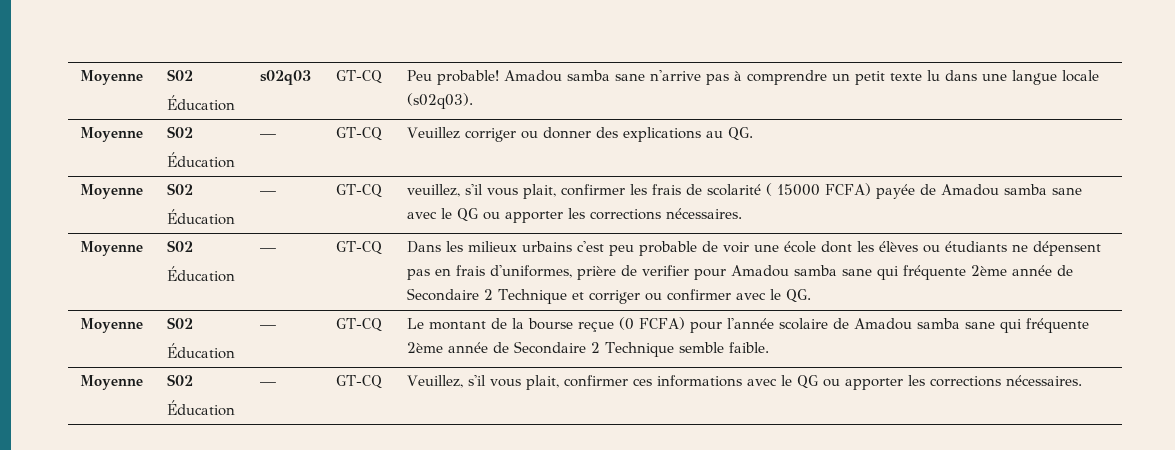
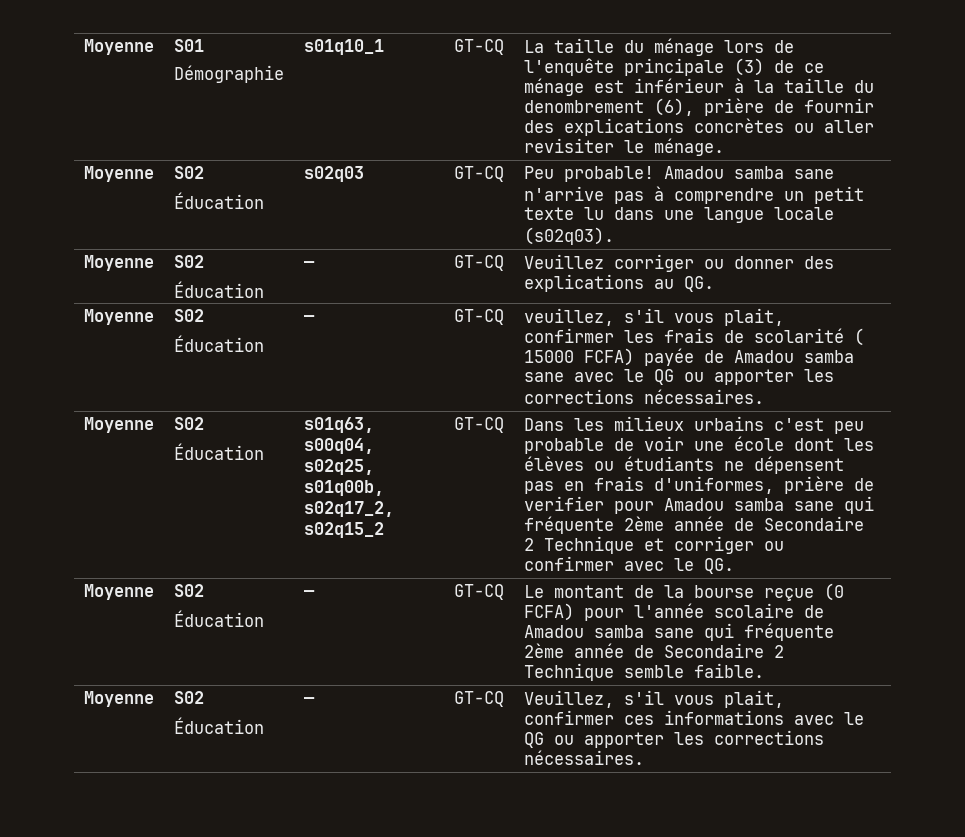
[79,70,143,85] Moyenne -> [83,39,154,55] [173,39,204,52] [173,65,284,83] [303,39,384,55] [453,39,504,55] [523,38,794,56] [523,58,824,76] [523,78,874,96] [523,98,874,116] [523,118,874,136] [523,138,724,156] [83,166,154,182] Moyenne | S01 // Démographie | s01q10_1 | GT-CQ | La taille du ménage lors de l'enquête principale (3) de ce ménage est inférieur à la taille du denombrement (6), prière de fournir des explications concrètes ou aller revisiter le ménage. // Moyenne
[259,248,276,252] — -> [303,417,374,433] [303,438,374,454] [303,459,374,475] [303,480,384,496] [303,501,394,517] [303,522,384,538] s01q63, s00q04, s02q25, s01q00b, s02q17_2, s02q15_2

